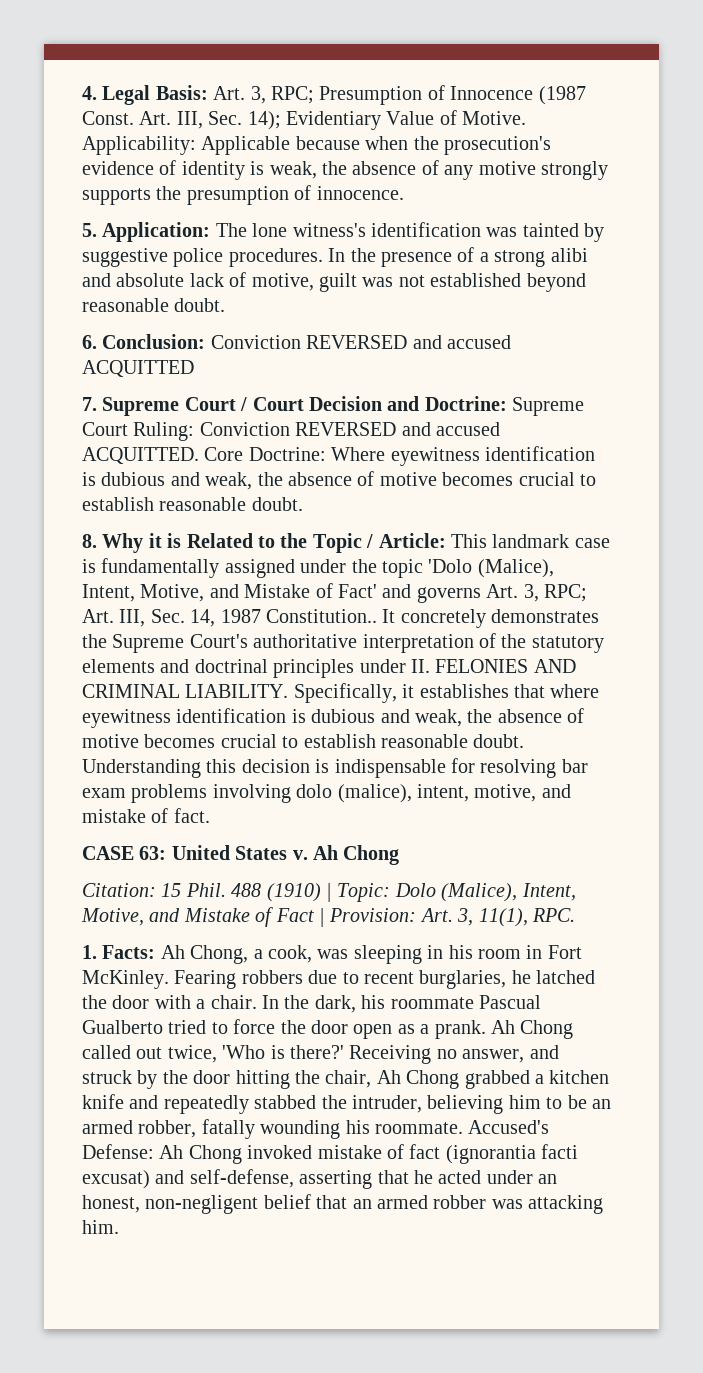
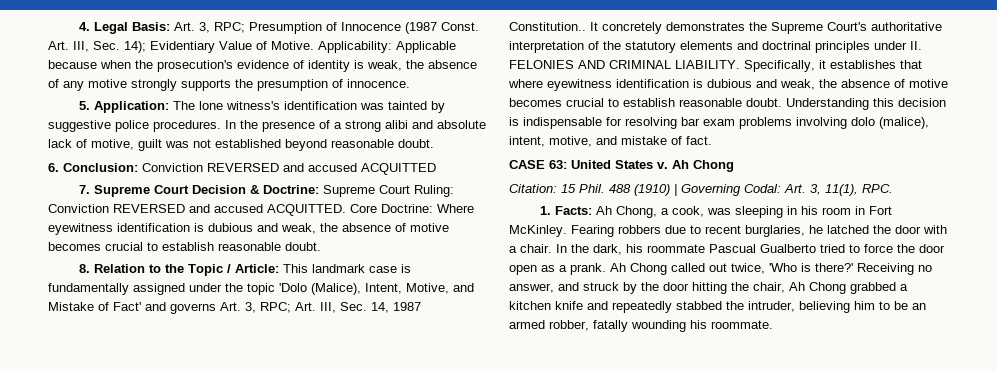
[240,396,420,411] / Court Decision and -> [192,185,260,194] Decision &
[102,533,253,553] Why it is Related -> [94,264,146,273] Relation
[337,883,576,902] [81,907,417,927] Topic: Dolo (Malice), Intent, Motive, and Mistake of Fact | Provision: -> [681,184,781,196] Governing Codal:
[468,1120,550,1134] [82,1144,579,1164] [82,1169,558,1189] [82,1194,604,1214] [82,1220,119,1234] Accused's Defense: Ah Chong invoked mistake of fact (ignorantia facti excusat) and self-defense, asserting that he acted under an honest, non-negligent belief that an armed robber was attacking him. -> (773, 324) none

